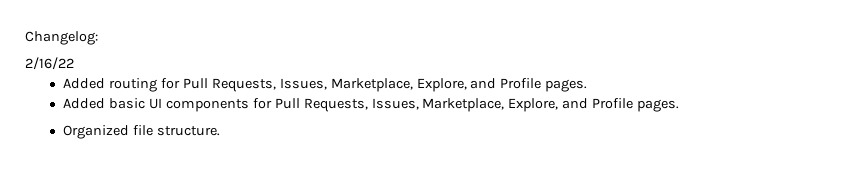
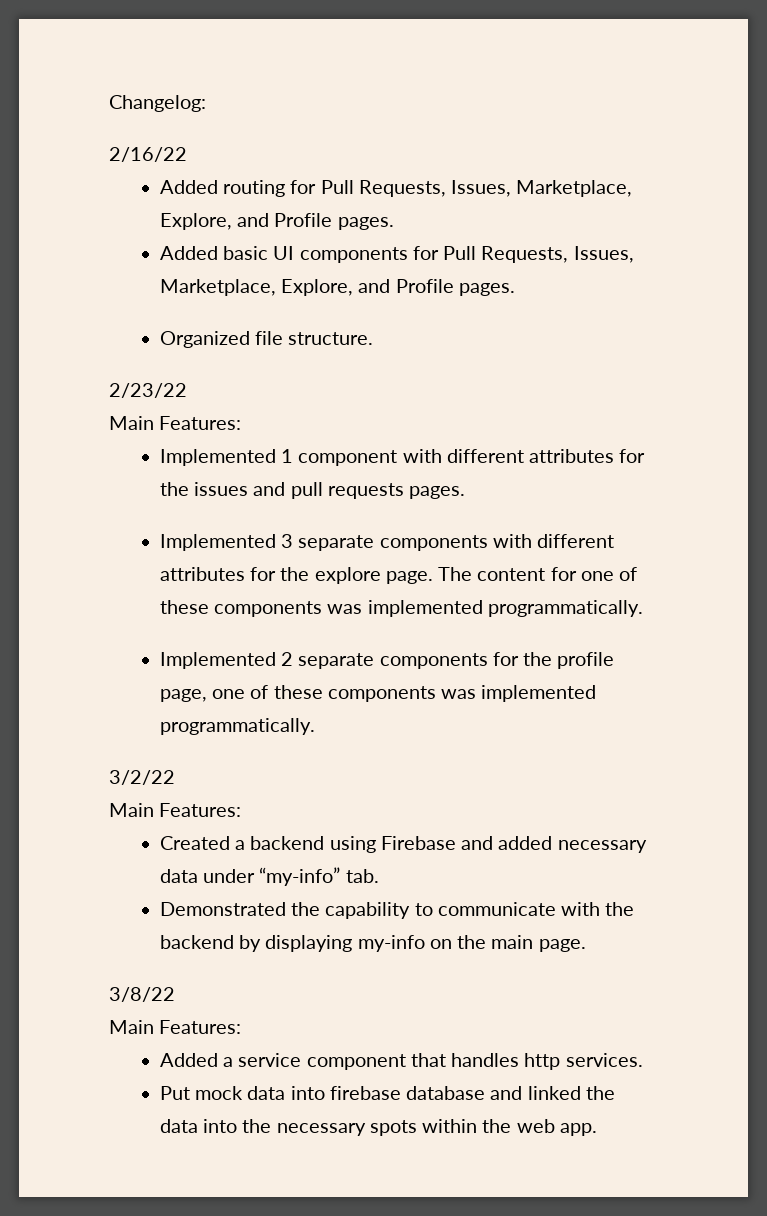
(220, 131) none -> [109,383,187,398] [109,416,242,430] [159,449,646,466] [159,482,466,499] [159,534,615,551] [159,567,638,584] [159,600,643,617] [159,652,615,669] [159,685,597,702] [159,718,315,735] [109,770,175,785] [109,803,242,817] [159,836,647,853] [159,867,379,886] [159,902,635,919] [159,935,586,952] [109,987,175,1002] [109,1020,242,1034] [159,1053,643,1070] [159,1086,615,1100] [159,1119,597,1136] // 2/23/22 // Main Features: // Implemented 1 component with different attributes for the issues and pull requests pages. // Implemented 3 separate components with different attributes for the explore page. The content for one of these components was implemented programmatically. // Implemented 2 separate components for the profile page, one of these components was implemented programmatically. // 3/2/22 // Main Features: // Created a backend using Firebase and added necessary data under “my-info” tab. // Demonstrated the capability to communicate with the backend by displaying my-info on the main page. // 3/8/22 // Main Features: // Added a service component that handles http services. // Put mock data into firebase database and linked the data into the necessary spots within the web app.

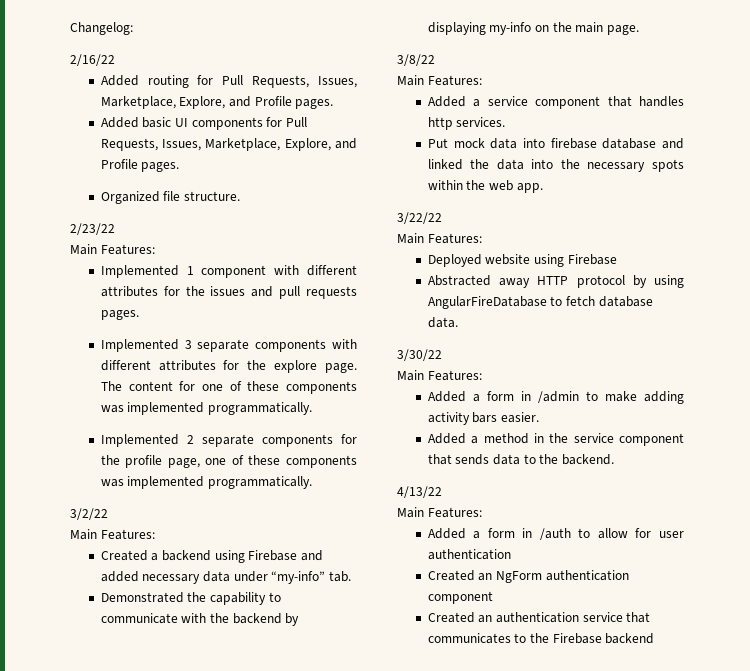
(597, 1129) none -> [397,212,442,224] [397,233,482,244] [427,254,617,267] [427,275,684,288] [427,296,653,309] [427,317,458,328] [397,349,442,361] [397,370,482,381] [427,391,684,404] [427,412,540,425] [427,433,684,446] [427,454,615,465] [397,486,442,498] [397,507,482,518] [427,528,684,540] [427,549,511,560] [427,570,629,583] [427,591,493,604] [427,612,651,623] [427,633,655,644] // 3/22/22 // Main Features: // Deployed website using Firebase // Abstracted away HTTP protocol by using AngularFireDatabase to fetch database data. // 3/30/22 // Main Features: // Added a form in /admin to make adding activity bars easier. // Added a method in the service component that sends data to the backend. // 4/13/22 // Main Features: // Added a form in /auth to allow for user authentication // Created an NgForm authentication component // Created an authentication service that communicates to the Firebase backend

